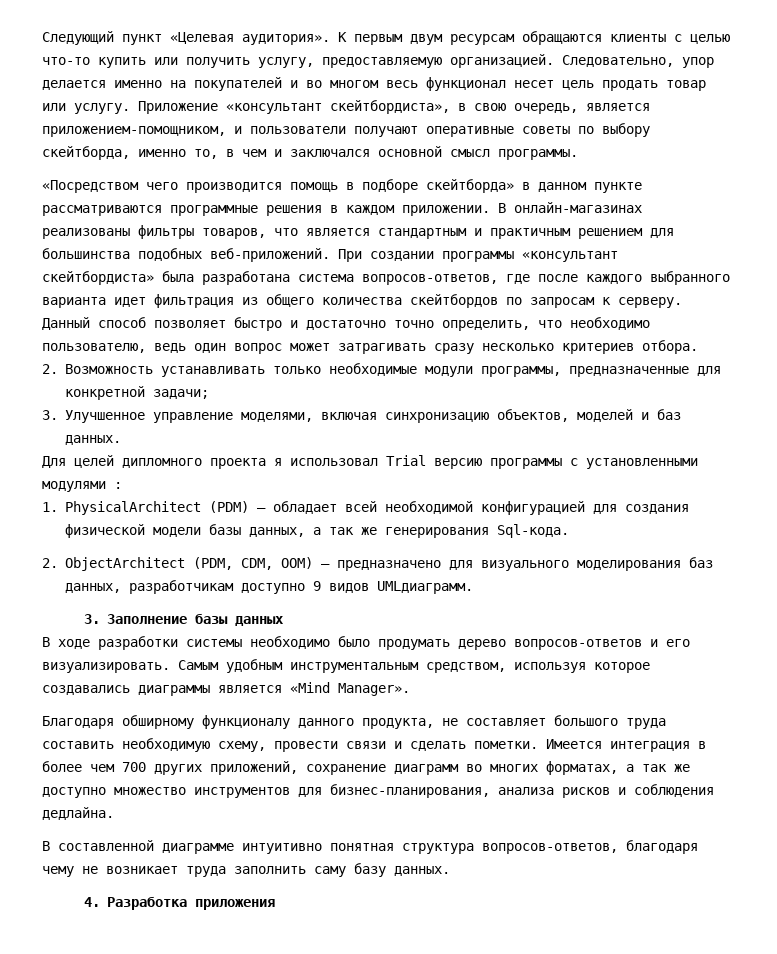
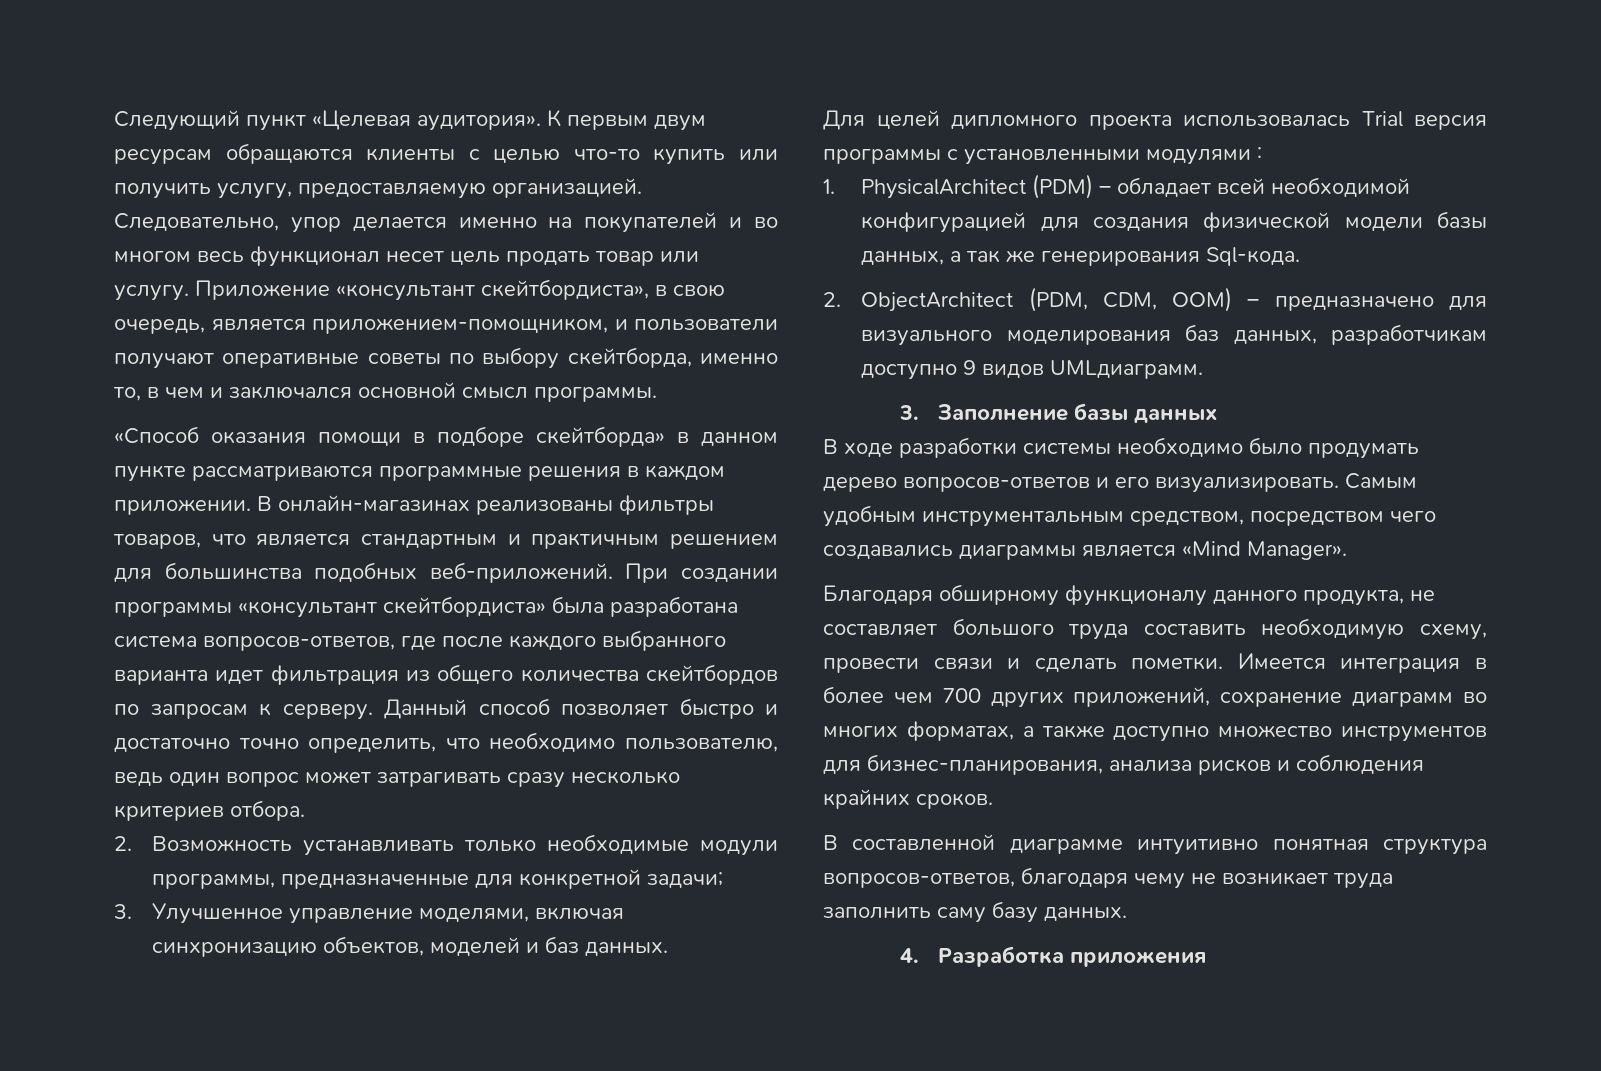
[42,180,338,193] «Посредством чего производится помощь -> [114,426,401,447] «Способ оказания помощи
[274,455,482,469] я использовал Trial версию -> [1183,111,1487,130] использовалась Trial версия
[514,662,650,673] используя которое -> [1250,511,1436,526] посредством чего
[642,764,690,772] так же -> [1041,725,1105,738] также
[42,807,114,820] дедлайна. -> [823,789,993,809] крайних сроков.

